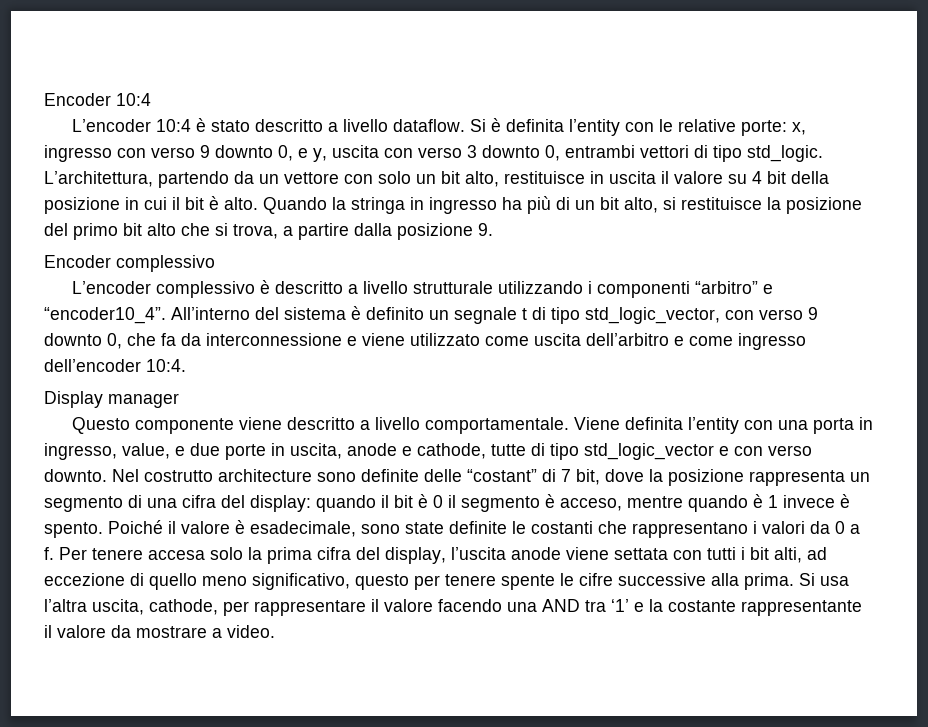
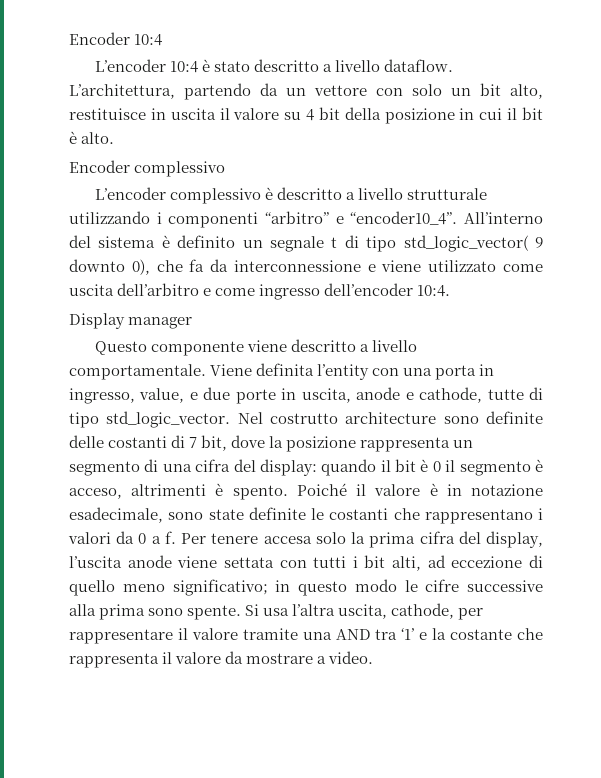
[470,118,807,136] [44,145,823,162] Si è definita l’entity con le relative porte: x, ingresso con verso 9 downto 0, e y, uscita con verso 3 downto 0, entrambi vettori di tipo std_logic. -> (454, 65) none
[263,196,862,214] [44,223,493,240] Quando la stringa in ingresso ha più di un bit alto, si restituisce la posizione del primo bit alto che si trova, a partire dalla posizione 9. -> (115, 138) none
[585,307,818,324] [44,333,122,349] std_logic_vector, con verso 9 downto 0, -> [403,235,543,252] [69,259,150,275] std_logic_vector( 9 downto 0),
[584,443,812,460] [44,469,107,482] std_logic_vector e con verso downto. -> [106,411,231,428] std_logic_vector.
[467,469,537,482] “costant” -> [108,436,168,448] costanti
[627,494,835,512] mentre quando è 1 invece -> [131,484,207,496] altrimenti
(245, 527) none -> [446,484,543,496] in notazione
[252,573,555,590] significativo, questo per tenere spente -> [172,579,397,596] significativo; in questo modo
[744,573,794,590] prima. -> [99,604,242,620] prima sono spente.
[438,599,502,612] facendo -> [242,628,298,640] tramite
[741,600,862,616] rappresentante -> [517,628,544,640] [69,653,159,668] che rappresenta

